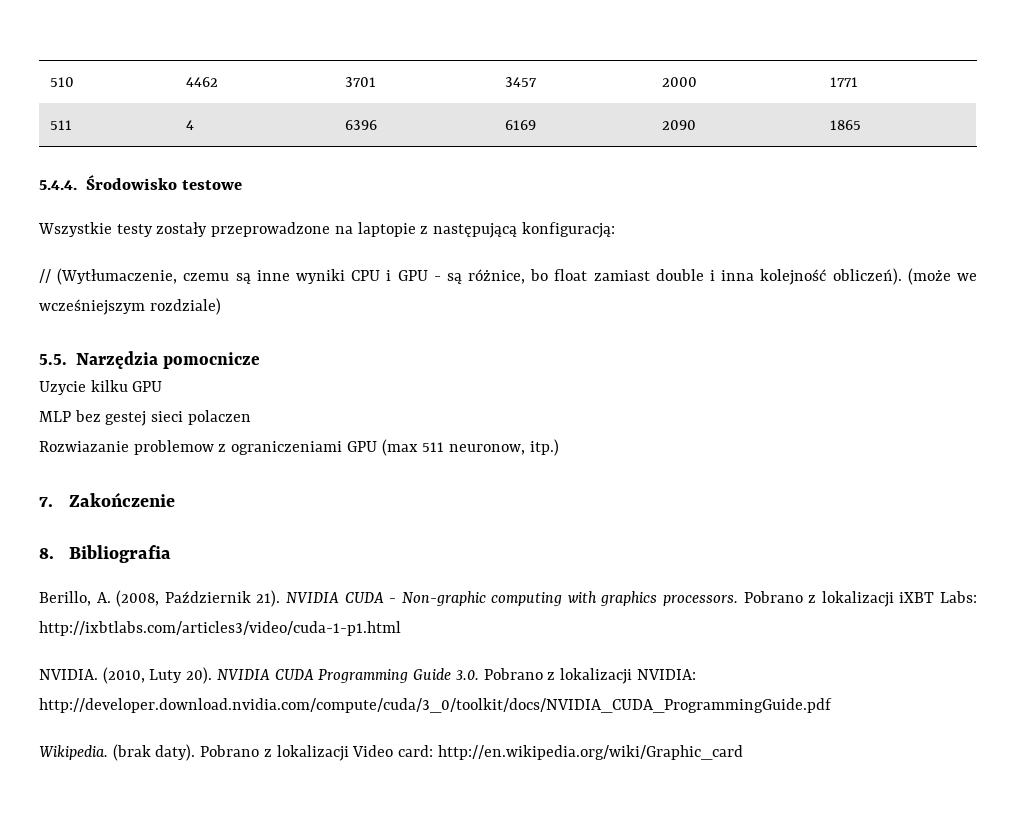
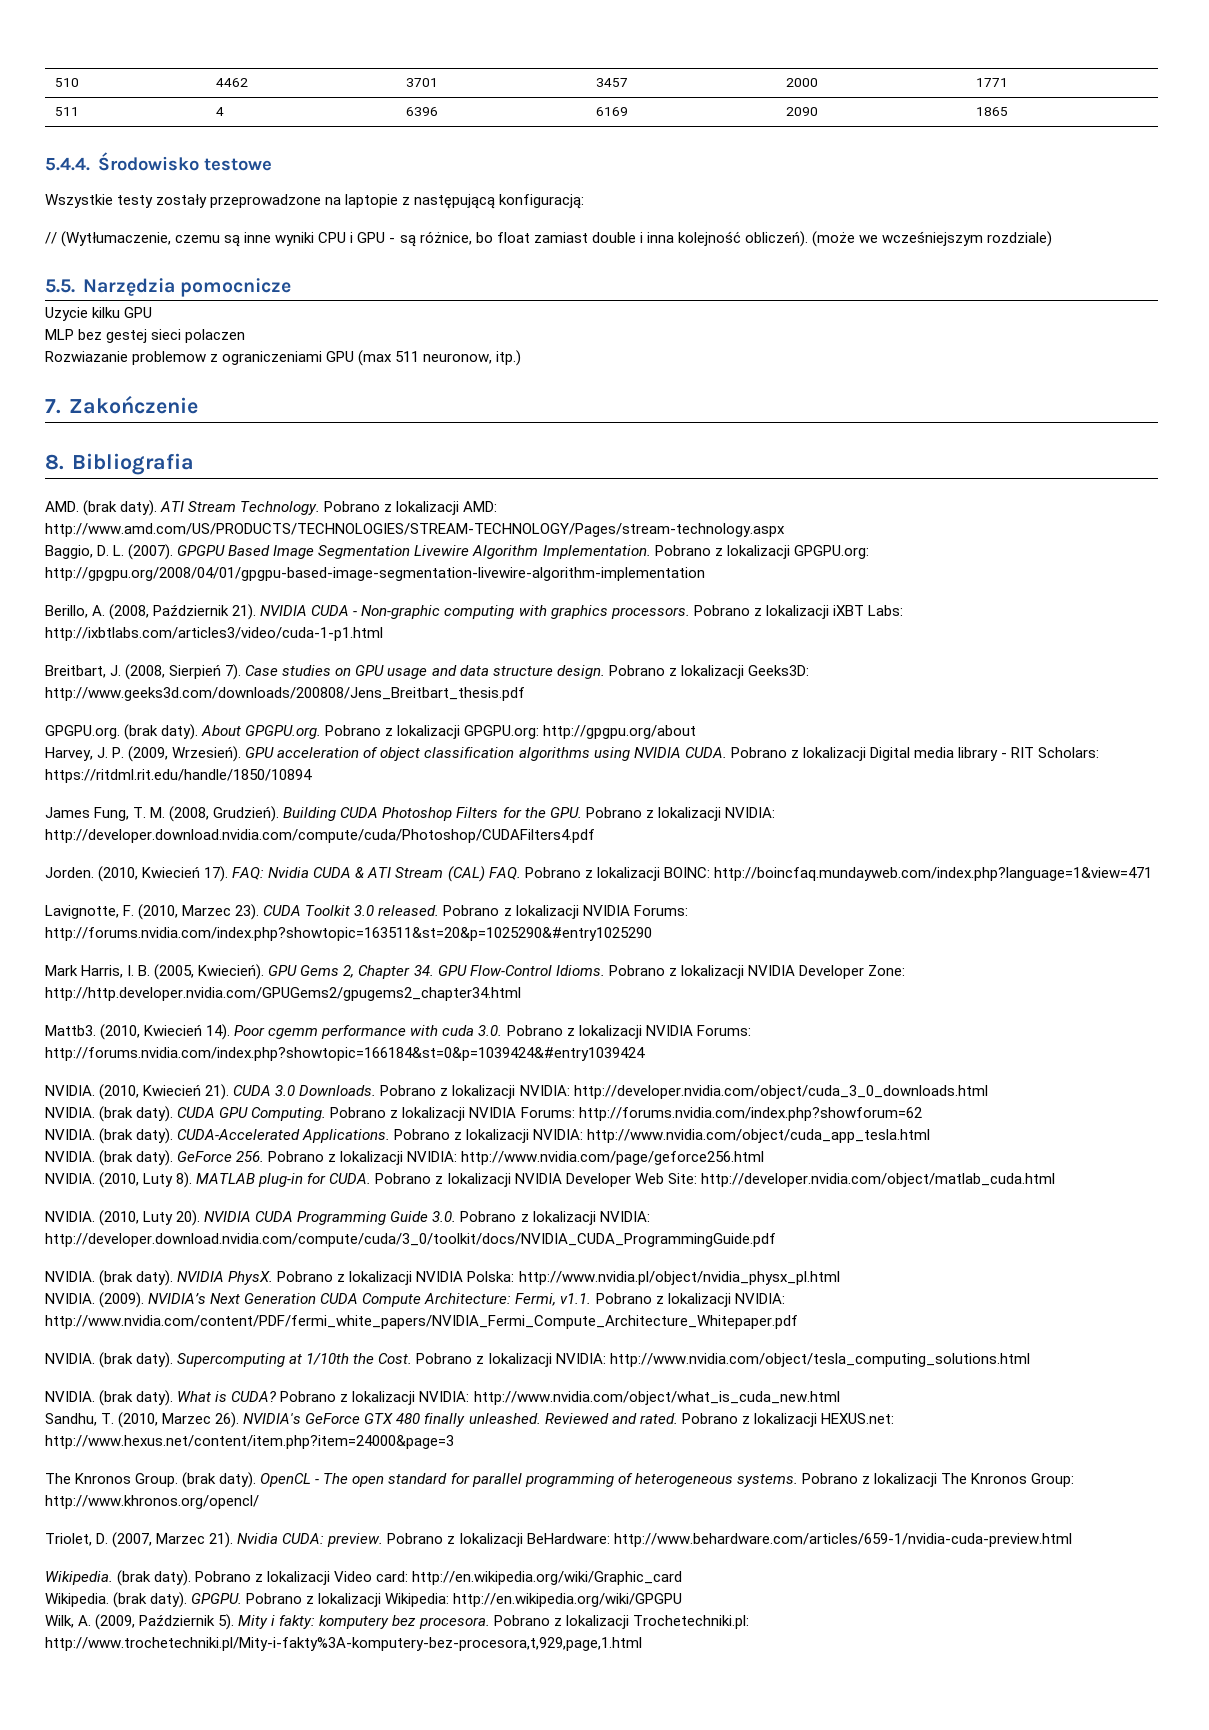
(172, 554) none -> [45,500,498,516] [45,523,785,537] [45,544,869,560] [45,567,705,581] // AMD. (brak daty). ATI Stream Technology. Pobrano z lokalizacji AMD: http://www.amd.com/US/PRODUCTS/TECHNOLOGIES/STREAM-TECHNOLOGY/Pages/stream-technology.aspx // Baggio, D. L. (2007). GPGPU Based Image Segmentation Livewire Algorithm Implementation. Pobrano z lokalizacji GPGPU.org: http://gpgpu.org/2008/04/01/gpgpu-based-image-segmentation-livewire-algorithm-implementation
(401, 628) none -> [45,664,809,680] [45,687,525,701] [45,724,697,740] [45,746,1100,762] [45,769,312,783] [45,806,775,822] [45,829,595,843] [45,866,1152,882] [45,904,688,920] [45,927,652,941] [45,964,905,980] [45,987,521,1001] [45,1024,751,1040] [45,1047,645,1061] [45,1084,988,1100] [45,1106,922,1122] [45,1128,931,1144] [45,1150,765,1166] [45,1172,1055,1188] // Breitbart, J. (2008, Sierpień 7). Case studies on GPU usage and data structure design. Pobrano z lokalizacji Geeks3D: http://www.geeks3d.com/downloads/200808/Jens_Breitbart_thesis.pdf // GPGPU.org. (brak daty). About GPGPU.org. Pobrano z lokalizacji GPGPU.org: http://gpgpu.org/about // Harvey, J. P. (2009, Wrzesień). GPU acceleration of object classification algorithms using NVIDIA CUDA. Pobrano z lokalizacji Digital media library - RIT Scholars: https://ritdml.rit.edu/handle/1850/10894 // James Fung, T. M. (2008, Grudzień). Building CUDA Photoshop Filters for the GPU. Pobrano z lokalizacji NVIDIA: http://developer.download.nvidia.com/compute/cuda/Photoshop/CUDAFilters4.pdf // Jorden. (2010, Kwiecień 17). FAQ: Nvidia CUDA & ATI Stream (CAL) FAQ. Pobrano z lokalizacji BOINC: http://boincfaq.mundayweb.com/index.php?language=1&view=471 // Lavignotte, F. (2010, Marzec 23). CUDA Toolkit 3.0 released. Pobrano z lokalizacji NVIDIA Forums: http://forums.nvidia.com/index.php?showtopic=163511&st=20&p=1025290&#entry1025290 // Mark Harris, I. B. (2005, Kwiecień). GPU Gems 2, Chapter 34. GPU Flow-Control Idioms. Pobrano z lokalizacji NVIDIA Developer Zone: http://http.developer.nvidia.com/GPUGems2/gpugems2_chapter34.html // Mattb3. (2010, Kwiecień 14). Poor cgemm performance with cuda 3.0. Pobrano z lokalizacji NVIDIA Forums: http://forums.nvidia.com/index.php?showtopic=166184&st=0&p=1039424&#entry1039424 // NVIDIA. (2010, Kwiecień 21). CUDA 3.0 Downloads. Pobrano z lokalizacji NVIDIA: http://developer.nvidia.com/object/cuda_3_0_downloads.html // NVIDIA. (brak daty). CUDA GPU Computing. Pobrano z lokalizacji NVIDIA Forums: http://forums.nvidia.com/index.php?showforum=62 // NVIDIA. (brak daty). CUDA-Accelerated Applications. Pobrano z lokalizacji NVIDIA: http://www.nvidia.com/object/cuda_app_tesla.html // NVIDIA. (brak daty). GeForce 256. Pobrano z lokalizacji NVIDIA: http://www.nvidia.com/page/geforce256.html // NVIDIA. (2010, Luty 8). MATLAB plug-in for CUDA. Pobrano z lokalizacji NVIDIA Developer Web Site: http://developer.nvidia.com/object/matlab_cuda.html
(832, 705) none -> [45,1270,840,1286] [45,1292,785,1308] [45,1315,798,1329] [45,1352,1030,1368] [45,1390,840,1406] [45,1412,894,1428] [45,1435,454,1449] [45,1472,1075,1488] [45,1495,259,1509] [45,1532,1072,1548] // NVIDIA. (brak daty). NVIDIA PhysX. Pobrano z lokalizacji NVIDIA Polska: http://www.nvidia.pl/object/nvidia_physx_pl.html // NVIDIA. (2009). NVIDIA’s Next Generation CUDA Compute Architecture: Fermi, v1.1. Pobrano z lokalizacji NVIDIA: http://www.nvidia.com/content/PDF/fermi_white_papers/NVIDIA_Fermi_Compute_Architecture_Whitepaper.pdf // NVIDIA. (brak daty). Supercomputing at 1/10th the Cost. Pobrano z lokalizacji NVIDIA: http://www.nvidia.com/object/tesla_computing_solutions.html // NVIDIA. (brak daty). What is CUDA? Pobrano z lokalizacji NVIDIA: http://www.nvidia.com/object/what_is_cuda_new.html // Sandhu, T. (2010, Marzec 26). NVIDIA's GeForce GTX 480 finally unleashed. Reviewed and rated. Pobrano z lokalizacji HEXUS.net: http://www.hexus.net/content/item.php?item=24000&page=3 // The Knronos Group. (brak daty). OpenCL - The open standard for parallel programming of heterogeneous systems. Pobrano z lokalizacji The Knronos Group: http://www.khronos.org/opencl/ // Triolet, D. (2007, Marzec 21). Nvidia CUDA: preview. Pobrano z lokalizacji BeHardware: http://www.behardware.com/articles/659-1/nvidia-cuda-preview.html
(743, 752) none -> [45,1592,683,1608] [45,1614,749,1630] [45,1637,642,1651] // Wikipedia. (brak daty). GPGPU. Pobrano z lokalizacji Wikipedia: http://en.wikipedia.org/wiki/GPGPU // Wilk, A. (2009, Październik 5). Mity i fakty: komputery bez procesora. Pobrano z lokalizacji Trochetechniki.pl: http://www.trochetechniki.pl/Mity-i-fakty%3A-komputery-bez-procesora,t,929,page,1.html

